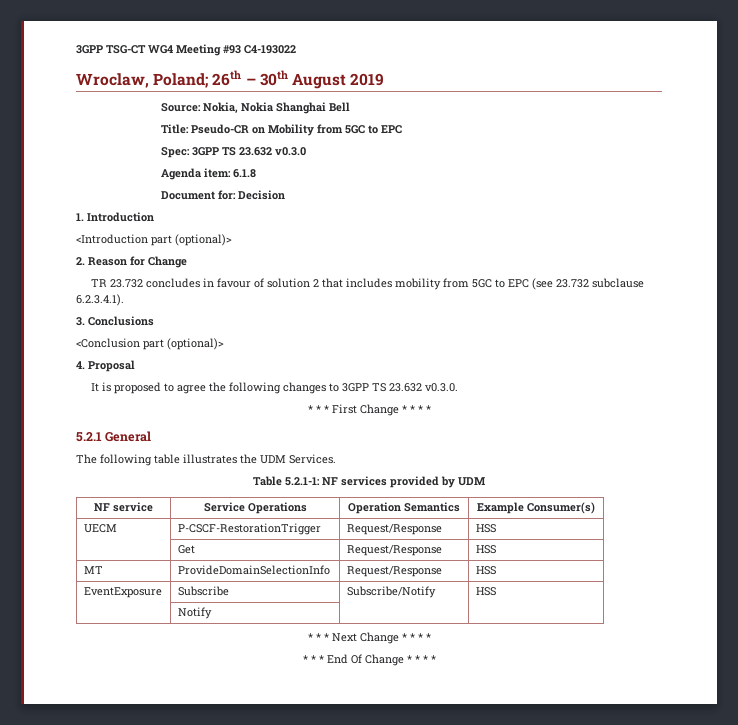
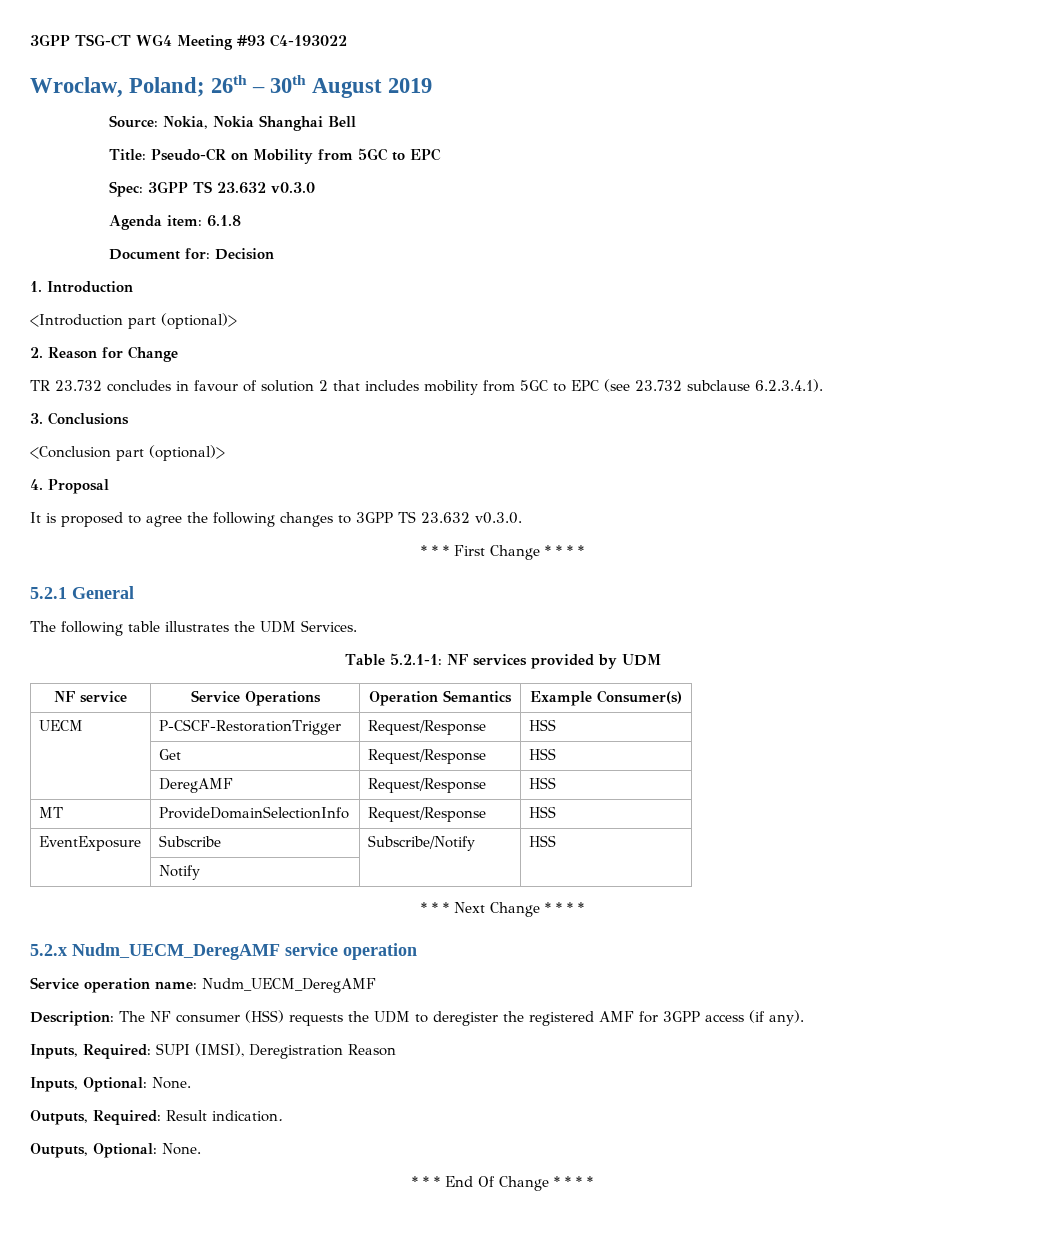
(496, 549) none -> [158,778,233,793] [367,778,486,793] [528,777,556,789] // | DeregAMF | Request/Response | HSS
(431, 637) none -> [30,943,417,960] [30,977,376,993] [30,1010,804,1026] [30,1043,396,1059] [30,1077,191,1092] [30,1110,283,1125] [30,1143,201,1158] // 5.2.x Nudm_UECM_DeregAMF service operation // Service operation name: Nudm_UECM_DeregAMF // Description: The NF consumer (HSS) requests the UDM to deregister the registered AMF for 3GPP access (if any). // Inputs, Required: SUPI (IMSI), Deregistration Reason // Inputs, Optional: None. // Outputs, Required: Result indication. // Outputs, Optional: None.

